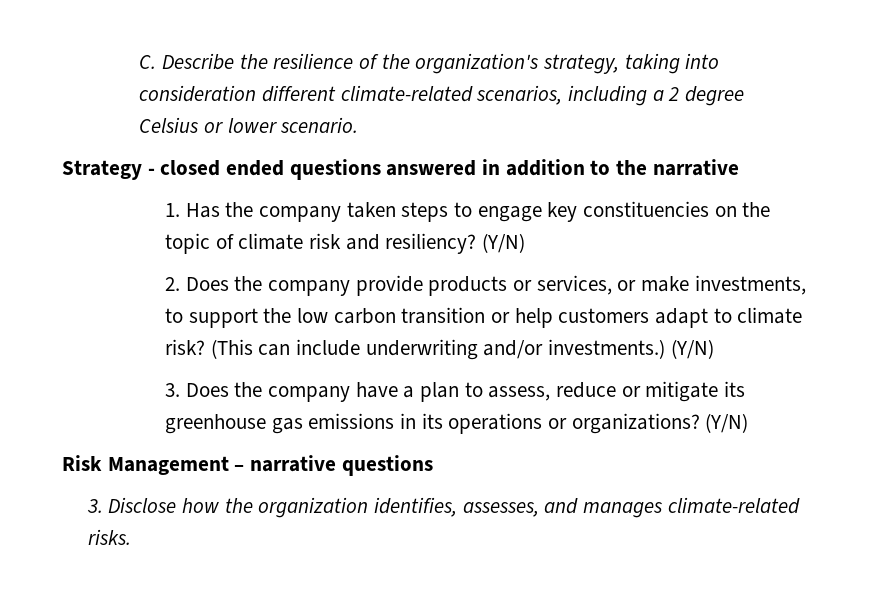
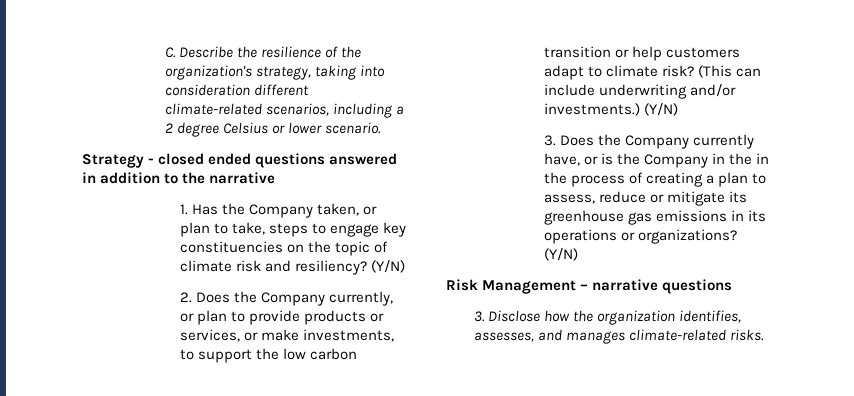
[258,202,396,222] company taken -> [248,203,378,218] [179,222,265,237] Company taken, or plan to take,
[267,280,350,296] company -> [260,291,393,306] [179,310,245,325] Company currently, or plan to
[267,382,398,402] company have -> [624,134,754,149] [543,153,770,168] [543,172,703,187] Company currently have, or is the Company in the in the process of creating

